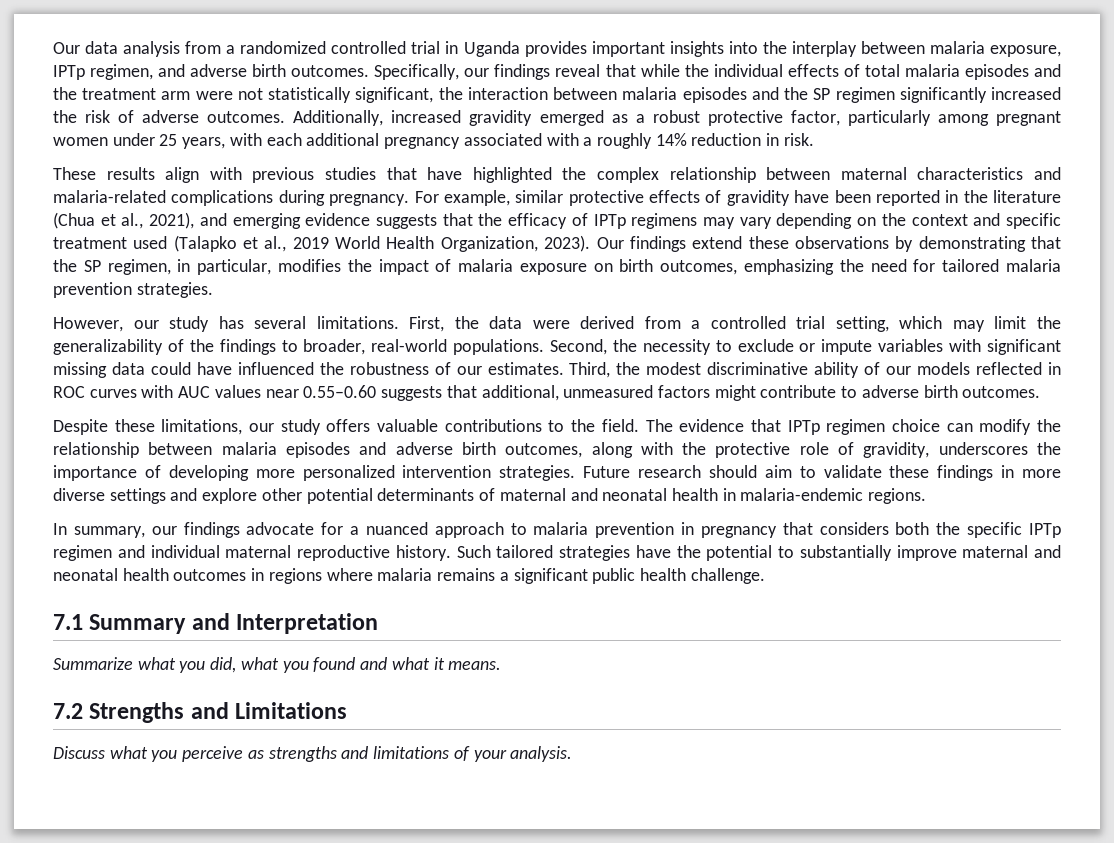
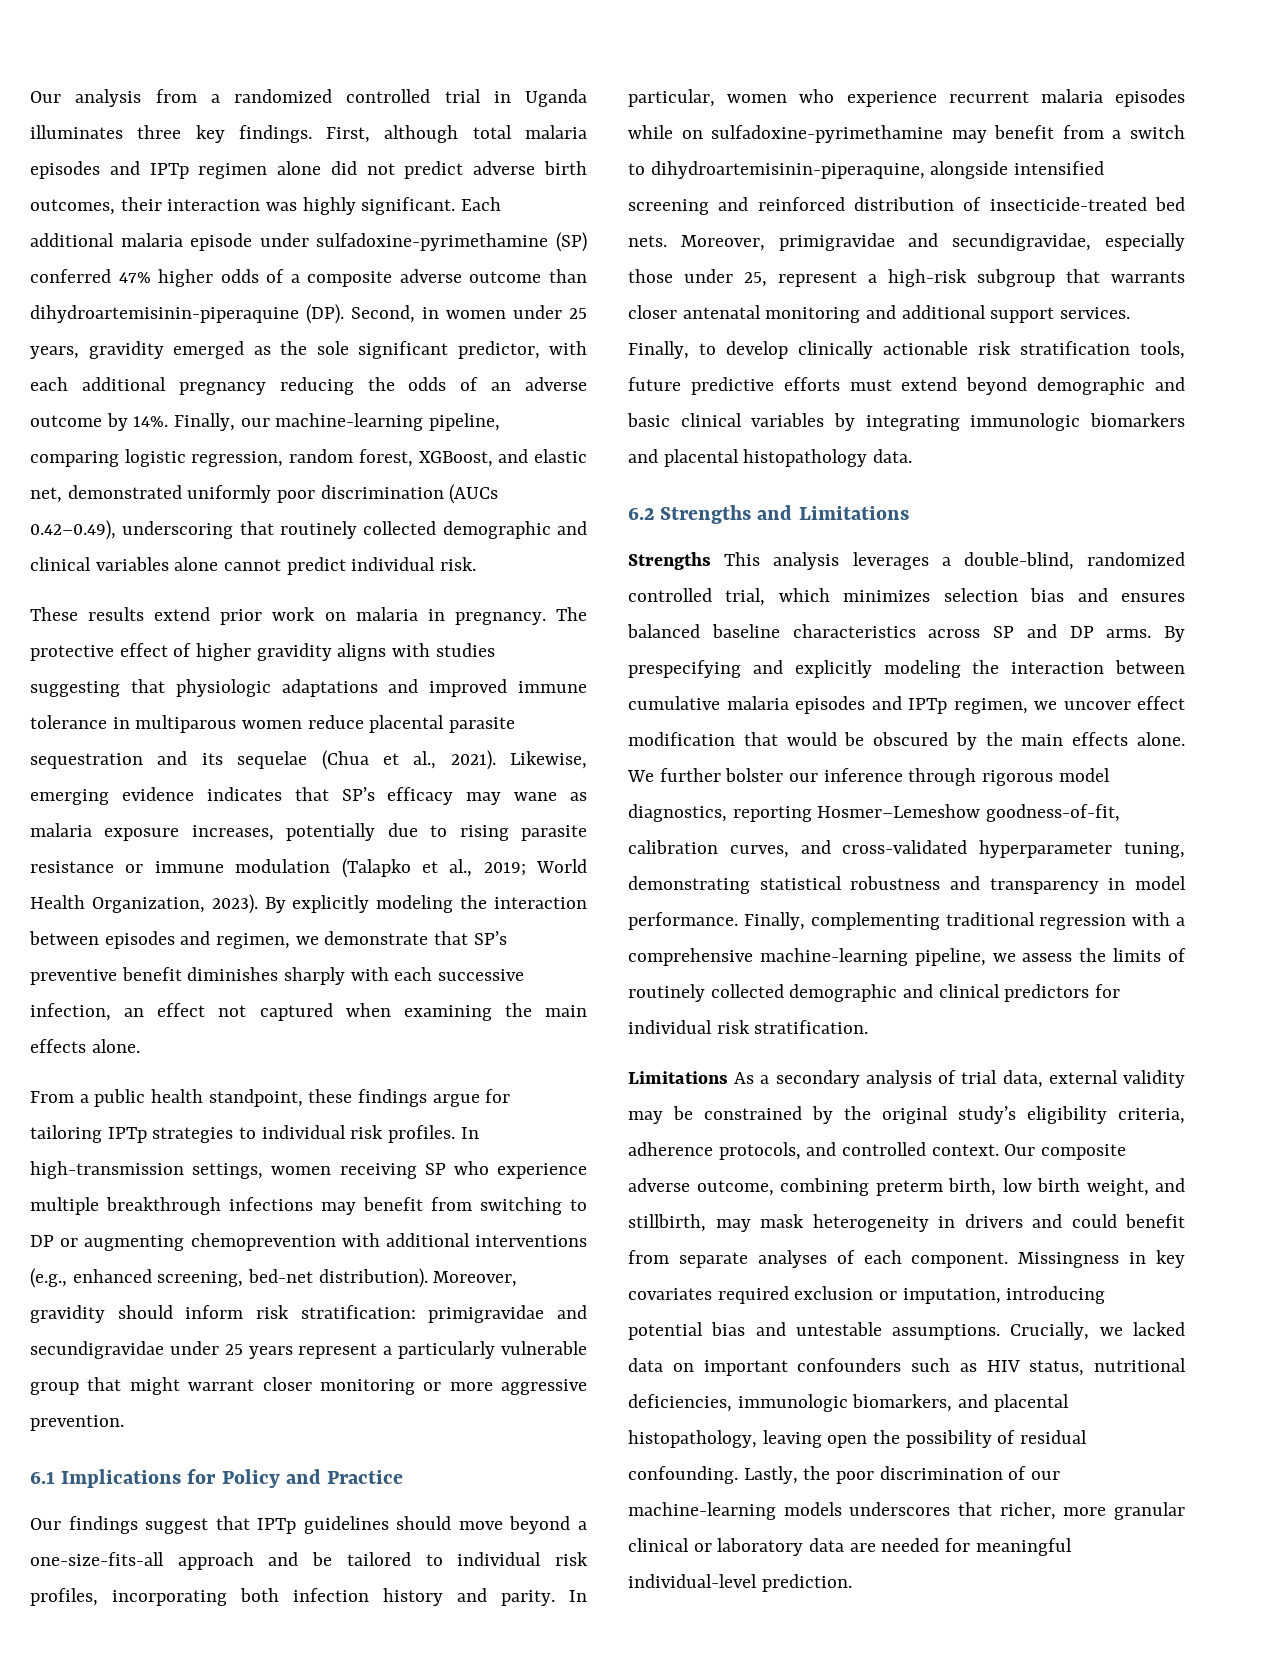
[53,41,119,54] Our data -> [30,91,61,103] Our
[524,41,1061,57] [53,64,1062,80] [53,87,1062,103] [53,110,1061,126] [53,133,814,149] [53,167,1062,183] [53,190,1061,206] [53,212,1061,229] [53,236,168,249] provides important insights into the interplay between malaria exposure, IPTp regimen, and adverse birth outcomes. Specifically, our findings reveal that while the individual effects of total malaria episodes and the treatment arm were not statistically significant, the interaction between malaria episodes and the SP regimen significantly increased the risk of adverse outcomes. Additionally, increased gravidity emerged as a robust protective factor, particularly among pregnant women under 25 years, with each additional pregnancy associated with a roughly 14% reduction in risk. // These results align with previous studies that have highlighted the complex relationship between maternal characteristics and malaria-related complications during pregnancy. For example, similar protective effects of gravidity have been reported in the literature (Chua et al., 2021), and emerging evidence suggests that the efficacy of IPTp regimens may vary depending on the context and specific treatment used -> [30,125,587,143] [30,161,587,179] [30,197,502,215] [30,232,587,252] [30,269,587,287] [30,304,587,324] [30,341,587,359] [30,377,587,395] [30,413,501,431] [30,449,587,467] [30,484,499,504] [30,520,587,540] [30,557,477,575] [30,607,587,625] [30,643,495,661] [30,679,587,697] [30,715,516,733] [30,750,587,770] [30,787,587,805] [30,823,587,841] [30,859,331,873] illuminates three key findings. First, although total malaria episodes and IPTp regimen alone did not predict adverse birth outcomes, their interaction was highly significant. Each additional malaria episode under sulfadoxine-pyrimethamine (SP) conferred 47% higher odds of a composite adverse outcome than dihydroartemisinin-piperaquine (DP). Second, in women under 25 years, gravidity emerged as the sole significant predictor, with each additional pregnancy reducing the odds of an adverse outcome by 14%. Finally, our machine‐learning pipeline, comparing logistic regression, random forest, XGBoost, and elastic net, demonstrated uniformly poor discrimination (AUCs 0.42–0.49), underscoring that routinely collected demographic and clinical variables alone cannot predict individual risk. // These results extend prior work on malaria in pregnancy. The protective effect of higher gravidity aligns with studies suggesting that physiologic adaptations and improved immune tolerance in multiparous women reduce placental parasite sequestration and its sequelae (Chua et al., 2021). Likewise, emerging evidence indicates that SP’s efficacy may wane as malaria exposure increases, potentially due to rising parasite resistance or immune modulation
[292,237,329,249] 2019 -> [483,862,526,876] 2019;
[596,236,1062,252] [53,259,1061,275] [53,282,213,298] [53,316,1061,332] [53,339,1061,355] [53,362,1061,378] [53,385,1041,401] [53,419,1062,435] [53,442,1061,458] [53,465,1061,481] [53,488,927,504] [53,522,1062,538] [53,545,1061,561] [53,568,765,584] [53,613,379,634] [53,657,502,673] [53,702,348,723] [53,746,573,762] Our findings extend these observations by demonstrating that the SP regimen, in particular, modifies the impact of malaria exposure on birth outcomes, emphasizing the need for tailored malaria prevention strategies. // However, our study has several limitations. First, the data were derived from a controlled trial setting, which may limit the generalizability of the findings to broader, real-world populations. Second, the necessity to exclude or impute variables with significant missing data could have influenced the robustness of our estimates. Third, the modest discriminative ability of our models reflected in ROC curves with AUC values near 0.55–0.60 suggests that additional, unmeasured factors might contribute to adverse birth outcomes. // Despite these limitations, our study offers valuable contributions to the field. The evidence that IPTp regimen choice can modify the relationship between malaria episodes and adverse birth outcomes, along with the protective role of gravidity, underscores the importance of developing more personalized intervention strategies. Future research should aim to validate these findings in more diverse settings and explore other potential determinants of maternal and neonatal health in malaria-endemic regions. // In summary, our findings advocate for a nuanced approach to malaria prevention in pregnancy that considers both the specific IPTp regimen and individual maternal reproductive history. Such tailored strategies have the potential to substantially improve maternal and neonatal health outcomes in regions where malaria remains a significant public health challenge. // 7.1 Summary and Interpretation // Summarize what you did, what you found and what it means. // 7.2 Strengths and Limitations // Discuss what you perceive as strengths and limitations of your analysis. -> [264,895,587,913] [29,931,507,949] [30,967,525,985] [30,1003,587,1021] [30,1039,140,1053] [30,1089,511,1107] [30,1125,479,1143] [30,1161,587,1179] [30,1197,587,1215] [30,1233,587,1251] [30,1268,518,1288] [30,1305,587,1323] [30,1341,587,1359] [30,1377,587,1395] [30,1415,124,1431] [30,1469,404,1488] [30,1516,587,1534] [30,1552,588,1570] [30,1588,587,1606] [628,89,1185,107] [628,125,1185,143] [628,161,1105,179] [628,197,1185,215] [628,233,1185,251] [628,269,1185,287] [628,305,1131,323] [628,341,1185,359] [628,377,1185,395] [627,413,1185,431] [628,449,913,467] [628,505,909,524] [628,552,1185,570] [628,588,1185,606] [627,624,1185,642] [628,660,1185,678] [628,696,1185,714] [628,732,1185,750] [627,768,1110,786] [628,804,1121,822] [628,840,1185,858] [628,876,1186,894] [628,912,1185,930] [628,948,1186,966] [628,984,1121,1002] [628,1020,869,1034] [628,1070,1185,1088] [628,1106,1185,1124] [628,1142,1127,1160] [628,1178,1185,1196] [628,1214,1185,1232] [628,1250,1185,1268] [628,1286,1106,1304] [628,1322,1185,1340] [628,1358,1186,1376] [628,1394,1069,1412] [628,1430,1088,1448] [628,1466,1061,1484] [628,1502,1185,1520] [628,1538,1072,1556] [628,1574,852,1592] By explicitly modeling the interaction between episodes and regimen, we demonstrate that SP’s preventive benefit diminishes sharply with each successive infection, an effect not captured when examining the main effects alone. // From a public health standpoint, these findings argue for tailoring IPTp strategies to individual risk profiles. In high‐transmission settings, women receiving SP who experience multiple breakthrough infections may benefit from switching to DP or augmenting chemoprevention with additional interventions (e.g., enhanced screening, bed‐net distribution). Moreover, gravidity should inform risk stratification: primigravidae and secundigravidae under 25 years represent a particularly vulnerable group that might warrant closer monitoring or more aggressive prevention. // 6.1 Implications for Policy and Practice // Our findings suggest that IPTp guidelines should move beyond a one‐size‐fits‐all approach and be tailored to individual risk profiles, incorporating both infection history and parity. In particular, women who experience recurrent malaria episodes while on sulfadoxine-pyrimethamine may benefit from a switch to dihydroartemisinin-piperaquine, alongside intensified screening and reinforced distribution of insecticide-treated bed nets. Moreover, primigravidae and secundigravidae, especially those under 25, represent a high‐risk subgroup that warrants closer antenatal monitoring and additional support services. Finally, to develop clinically actionable risk stratification tools, future predictive efforts must extend beyond demographic and basic clinical variables by integrating immunologic biomarkers and placental histopathology data. // 6.2 Strengths and Limitations // Strengths This analysis leverages a double-blind, randomized controlled trial, which minimizes selection bias and ensures balanced baseline characteristics across SP and DP arms. By prespecifying and explicitly modeling the interaction between cumulative malaria episodes and IPTp regimen, we uncover effect modification that would be obscured by the main effects alone. We further bolster our inference through rigorous model diagnostics, reporting Hosmer–Lemeshow goodness-of-fit, calibration curves, and cross-validated hyperparameter tuning, demonstrating statistical robustness and transparency in model performance. Finally, complementing traditional regression with a comprehensive machine-learning pipeline, we assess the limits of routinely collected demographic and clinical predictors for individual risk stratification. // Limitations As a secondary analysis of trial data, external validity may be constrained by the original study’s eligibility criteria, adherence protocols, and controlled context. Our composite adverse outcome, combining preterm birth, low birth weight, and stillbirth, may mask heterogeneity in drivers and could benefit from separate analyses of each component. Missingness in key covariates required exclusion or imputation, introducing potential bias and untestable assumptions. Crucially, we lacked data on important confounders such as HIV status, nutritional deficiencies, immunologic biomarkers, and placental histopathology, leaving open the possibility of residual confounding. Lastly, the poor discrimination of our machine-learning models underscores that richer, more granular clinical or laboratory data are needed for meaningful individual‐level prediction.

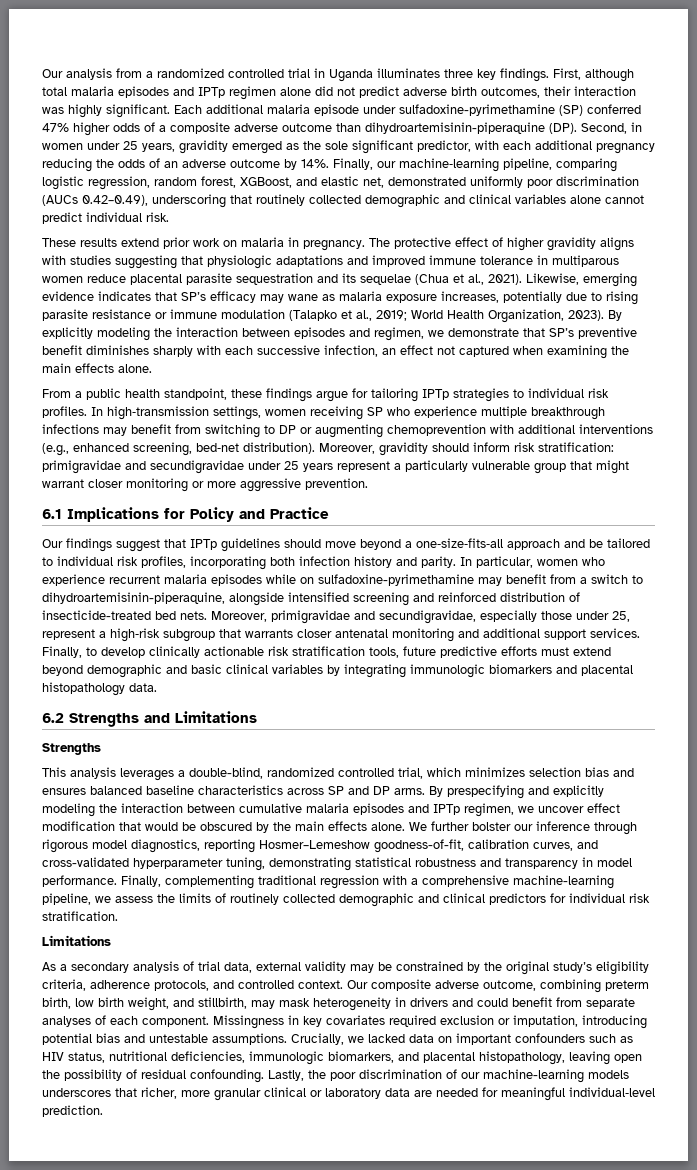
(711, 561) none -> (101, 749) //
(728, 1077) none -> (111, 940) //

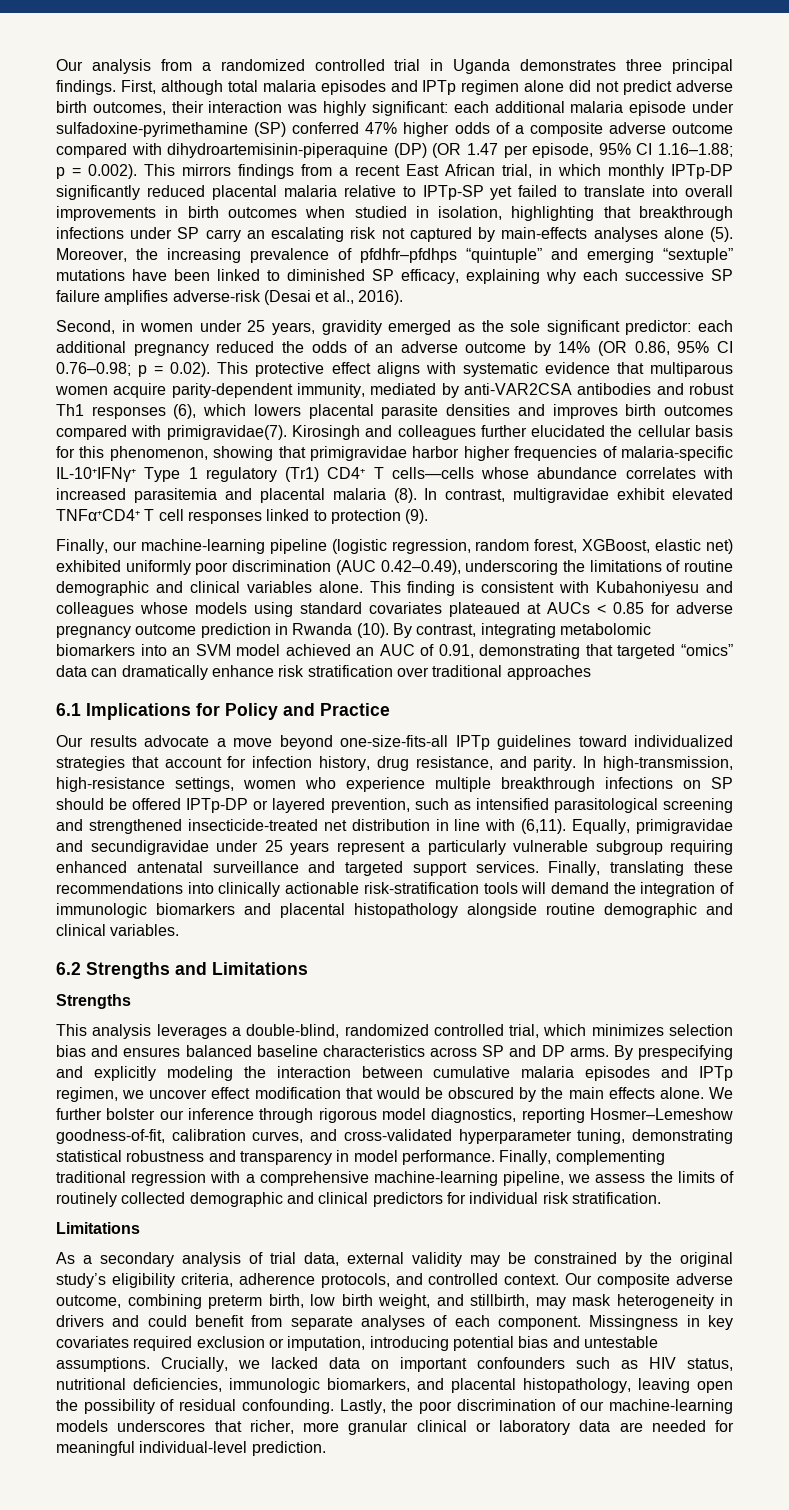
[377,68,496,80] illuminates three key -> [520,59,733,74] demonstrates three principal
[106,104,202,118] significant. Each -> [371,101,489,116] significant: each
[336,122,577,134] than dihydroartemisinin-piperaquine (DP). -> [56,143,734,158] [56,164,733,179] [56,185,733,200] [56,206,733,221] [56,227,734,242] [56,248,733,263] [56,269,733,284] [56,290,403,305] compared with dihydroartemisinin-piperaquine (DP) (OR 1.47 per episode, 95% CI 1.16–1.88; p = 0.002). This mirrors findings from a recent East African trial, in which monthly IPTp-DP significantly reduced placental malaria relative to IPTp-SP yet failed to translate into overall improvements in birth outcomes when studied in isolation, highlighting that breakthrough infections under SP carry an escalating risk not captured by main-effects analyses alone (5). Moreover, the increasing prevalence of pfdhfr–pfdhps “quintuple” and emerging “sextuple” mutations have been linked to diminished SP efficacy, explaining why each successive SP failure amplifies adverse-risk (Desai et al., 2016). //
[417,140,499,152] predictor, with -> [625,320,692,335] predictor:
[42,158,92,172] reducing -> [216,341,275,353] reduced
[301,158,617,172] [42,176,466,190] 14%. Finally, our machine‐learning pipeline, comparing logistic regression, random forest, XGBoost, and elastic net, demonstrated -> [558,341,733,356] [56,362,733,377] [55,383,735,398] [56,404,734,419] [56,425,733,440] [56,446,733,461] [56,467,733,482] [56,488,734,503] [56,509,429,524] [56,539,734,554] [56,560,121,572] 14% (OR 0.86, 95% CI 0.76–0.98; p = 0.02). This protective effect aligns with systematic evidence that multiparous women acquire parity-dependent immunity, mediated by anti-VAR2CSA antibodies and robust Th1 responses (6), which lowers placental parasite densities and improves birth outcomes compared with primigravidae(7). Kirosingh and colleagues further elucidated the cellular basis for this phenomenon, showing that primigravidae harbor higher frequencies of malaria-specific IL-10⁺IFNγ⁺ Type 1 regulatory (Tr1) CD4⁺ T cells—cells whose abundance correlates with increased parasitemia and placental malaria (8). In contrast, multigravidae exhibit elevated TNFα⁺CD4⁺ T cell responses linked to protection (9). // Finally, our machine-learning pipeline (logistic regression, random forest, XGBoost, elastic net) exhibited
[42,195,78,206] (AUCs -> [335,560,376,575] (AUC
[230,194,644,208] [42,212,169,224] [42,237,634,251] [42,255,619,269] [42,273,637,287] [42,291,638,305] [42,309,622,323] [42,327,637,341] [42,345,629,359] [42,363,152,373] [42,388,609,402] [42,406,383,420] that routinely collected demographic and clinical variables alone cannot predict individual risk. // These results extend prior work on malaria in pregnancy. The protective effect of higher gravidity aligns with studies suggesting that physiologic adaptations and improved immune tolerance in multiparous women reduce placental parasite sequestration and its sequelae (Chua et al., 2021). Likewise, emerging evidence indicates that SP’s efficacy may wane as malaria exposure increases, potentially due to rising parasite resistance or immune modulation (Talapko et al., 2019; World Health Organization, 2023). By explicitly modeling the interaction between episodes and regimen, we demonstrate that SP’s preventive benefit diminishes sharply with each successive infection, an effect not captured when examining the main effects alone. // From a public health standpoint, these findings argue for tailoring IPTp strategies to individual risk profiles. In high‐transmission settings, women receiving SP -> [562,560,734,572] [56,581,733,596] [56,602,733,617] [56,623,651,638] [56,644,734,659] [56,665,591,680] [56,703,390,720] [56,735,733,750] [56,756,733,771] [56,777,296,792] the limitations of routine demographic and clinical variables alone. This finding is consistent with Kubahoniyesu and colleagues whose models using standard covariates plateaued at AUCs < 0.85 for adverse pregnancy outcome prediction in Rwanda (10). By contrast, integrating metabolomic biomarkers into an SVM model achieved an AUC of 0.91, demonstrating that targeted “omics” data can dramatically enhance risk stratification over traditional approaches // 6.1 Implications for Policy and Practice // Our results advocate a move beyond one-size-fits-all IPTp guidelines toward individualized strategies that account for infection history, drug resistance, and parity. In high-transmission, high-resistance settings, women
[103,424,653,438] [42,442,614,456] may benefit from switching to DP or augmenting chemoprevention with additional interventions (e.g., enhanced screening, bed‐net distribution). Moreover, gravidity should inform risk stratification: -> [683,777,733,789] [56,798,733,813] [56,819,631,834] on SP should be offered IPTp-DP or layered prevention, such as intensified parasitological screening and strengthened insecticide-treated net distribution in line with (6,11). Equally,
[534,460,629,474] [42,478,368,492] [42,507,329,522] [42,538,650,552] [42,556,605,570] [42,574,643,586] [42,592,580,606] [42,610,630,624] [42,628,640,642] [42,646,611,658] [42,664,406,678] group that might warrant closer monitoring or more aggressive prevention. // 6.1 Implications for Policy and Practice // Our findings suggest that IPTp guidelines should move beyond a one‐size‐fits‐all approach and be tailored to individual risk profiles, incorporating both infection history and parity. In particular, women who experience recurrent malaria episodes while on sulfadoxine-pyrimethamine may benefit from a switch to dihydroartemisinin-piperaquine, alongside intensified screening and reinforced distribution of insecticide-treated bed nets. Moreover, primigravidae and secundigravidae, especially those under 25, represent a high‐risk subgroup that warrants closer antenatal monitoring and additional support services. Finally, to develop clinically actionable risk stratification tools, future predictive efforts must extend beyond demographic and basic clinical variables by integrating -> [595,840,733,855] [56,861,733,876] [56,882,735,897] subgroup requiring enhanced antenatal surveillance and targeted support services. Finally, translating these recommendations into clinically actionable risk-stratification tools will demand the integration of
[129,683,157,692] data. -> [467,903,733,918] [56,924,180,936] alongside routine demographic and clinical variables.

